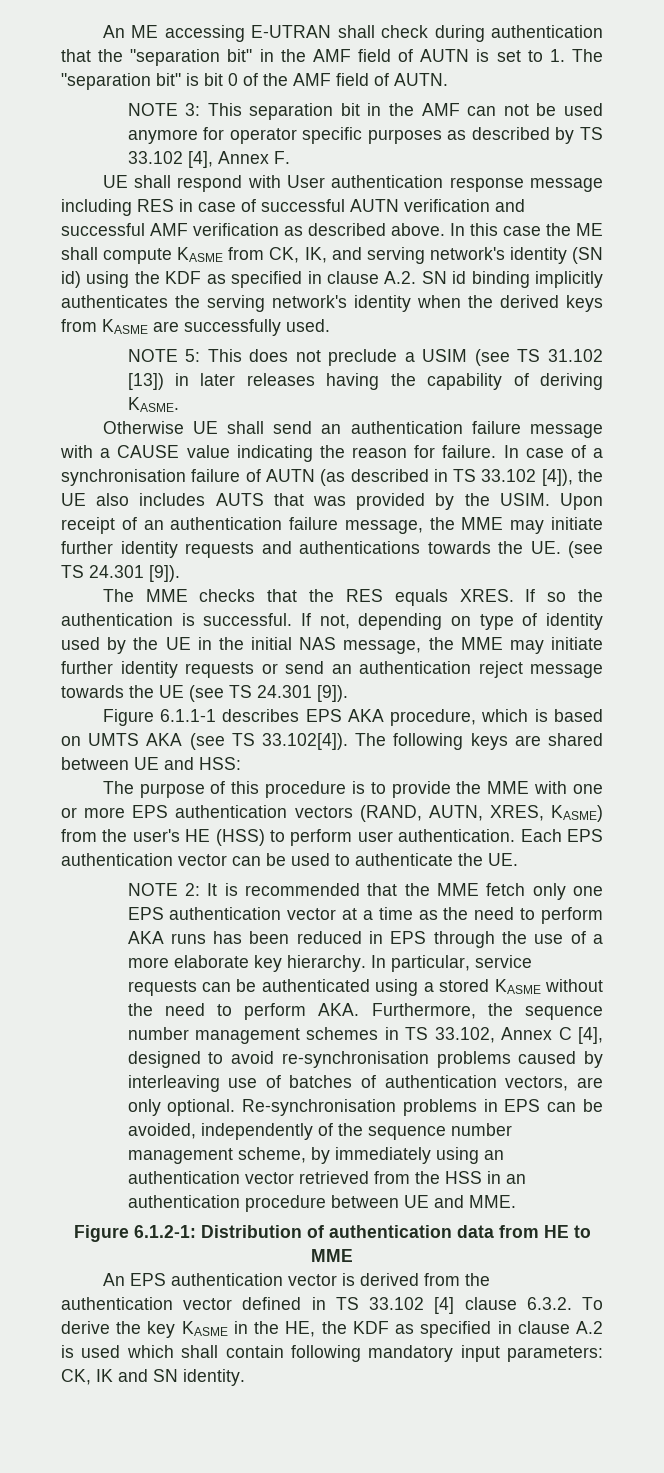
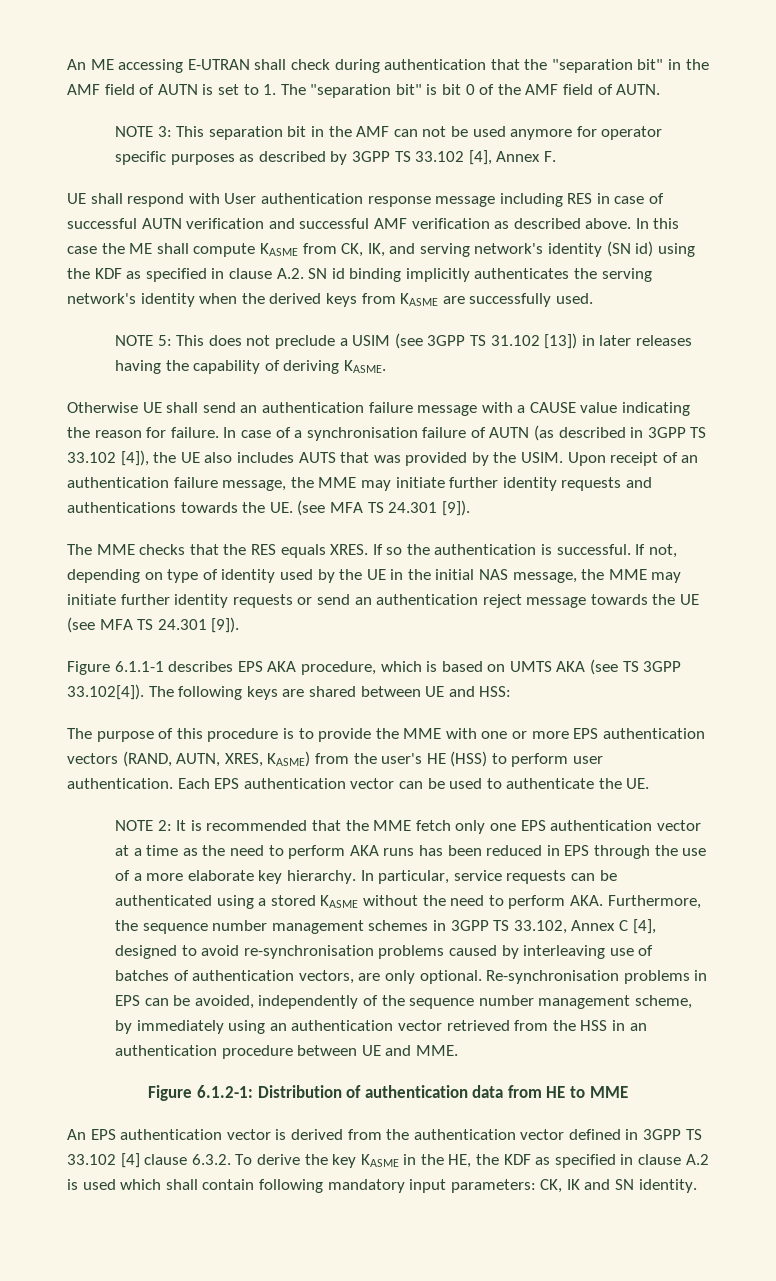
(575, 135) none -> [352,151,391,162] 3GPP
(510, 357) none -> [427,335,466,346] 3GPP
(448, 475) none -> [647,427,686,438] 3GPP
(603, 549) none -> [329,502,363,513] MFA
(224, 693) none -> [99,619,133,630] MFA
(255, 739) none -> [643,661,682,672] 3GPP
(399, 1033) none -> [450,920,489,931] 3GPP
(326, 1303) none -> [643,1129,682,1140] 3GPP

